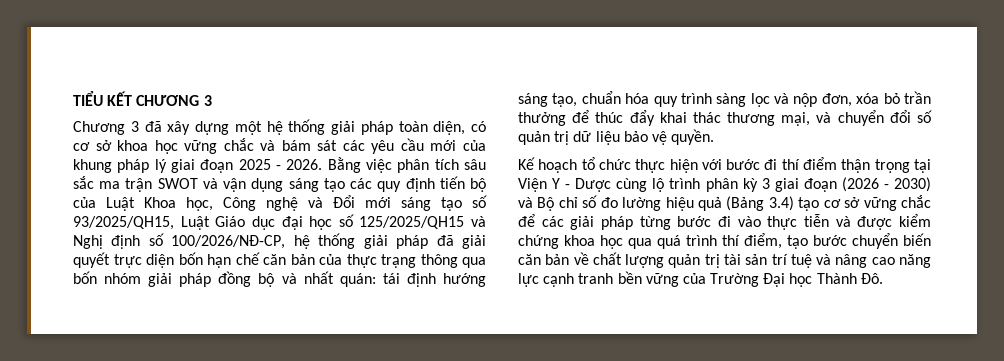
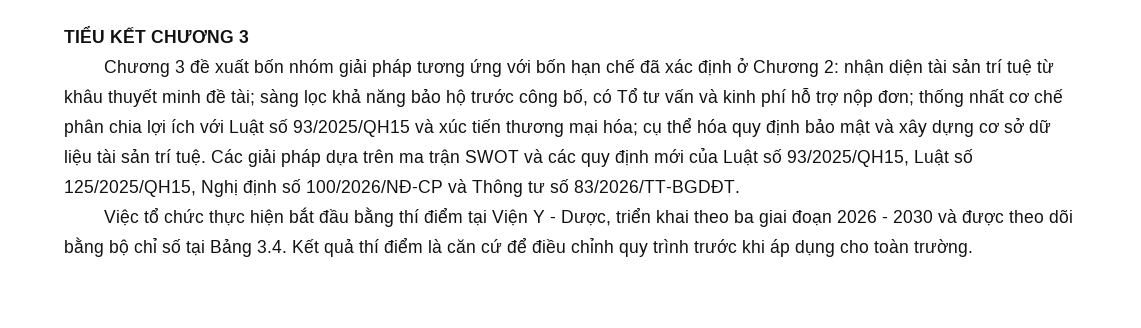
[144,119,486,135] [73,138,487,154] [73,157,486,173] [73,176,486,192] [73,195,487,211] [73,214,486,230] [73,233,487,249] [73,252,486,268] [73,271,486,287] [518,91,931,107] [518,110,932,126] [518,129,715,145] [518,157,931,173] [518,177,931,192] [518,195,931,211] [518,214,931,230] [518,233,931,249] [518,252,931,268] [518,271,883,287] đã xây dựng một hệ thống giải pháp toàn diện, có cơ sở khoa học vững chắc và bám sát các yêu cầu mới của khung pháp lý giai đoạn 2025 - 2026. Bằng việc phân tích sâu sắc ma trận SWOT và vận dụng sáng tạo các quy định tiến bộ của Luật Khoa học, Công nghệ và Đổi mới sáng tạo số 93/2025/QH15, Luật Giáo dục đại học số 125/2025/QH15 và Nghị định số 100/2026/NĐ-CP, hệ thống giải pháp đã giải quyết trực diện bốn hạn chế căn bản của thực trạng thông qua bốn nhóm giải pháp đồng bộ và nhất quán: tái định hướng sáng tạo, chuẩn hóa quy trình sàng lọc và nộp đơn, xóa bỏ trần thưởng để thúc đẩy khai thác thương mại, và chuyển đổi số quản trị dữ liệu bảo vệ quyền. // Kế hoạch tổ chức thực hiện với bước đi thí điểm thận trọng tại Viện Y - Dược cùng lộ trình phân kỳ 3 giai đoạn (2026 - 2030) và Bộ chỉ số đo lường hiệu quả (Bảng 3.4) tạo cơ sở vững chắc để các giải pháp từng bước đi vào thực tiễn và được kiểm chứng khoa học qua quá trình thí điểm, tạo bước chuyển biến căn bản về chất lượng quản trị tài sản trí tuệ và nâng cao năng lực cạnh tranh bền vững của Trường Đại học Thành Đô. -> [189,57,1054,77] [64,87,1063,107] [64,117,1051,137] [64,147,973,167] [64,179,740,197] [103,207,1073,227] [64,237,973,257] đề xuất bốn nhóm giải pháp tương ứng với bốn hạn chế đã xác định ở Chương 2: nhận diện tài sản trí tuệ từ khâu thuyết minh đề tài; sàng lọc khả năng bảo hộ trước công bố, có Tổ tư vấn và kinh phí hỗ trợ nộp đơn; thống nhất cơ chế phân chia lợi ích với Luật số 93/2025/QH15 và xúc tiến thương mại hóa; cụ thể hóa quy định bảo mật và xây dựng cơ sở dữ liệu tài sản trí tuệ. Các giải pháp dựa trên ma trận SWOT và các quy định mới của Luật số 93/2025/QH15, Luật số 125/2025/QH15, Nghị định số 100/2026/NĐ-CP và Thông tư số 83/2026/TT-BGDĐT. // Việc tổ chức thực hiện bắt đầu bằng thí điểm tại Viện Y - Dược, triển khai theo ba giai đoạn 2026 - 2030 và được theo dõi bằng bộ chỉ số tại Bảng 3.4. Kết quả thí điểm là căn cứ để điều chỉnh quy trình trước khi áp dụng cho toàn trường.

